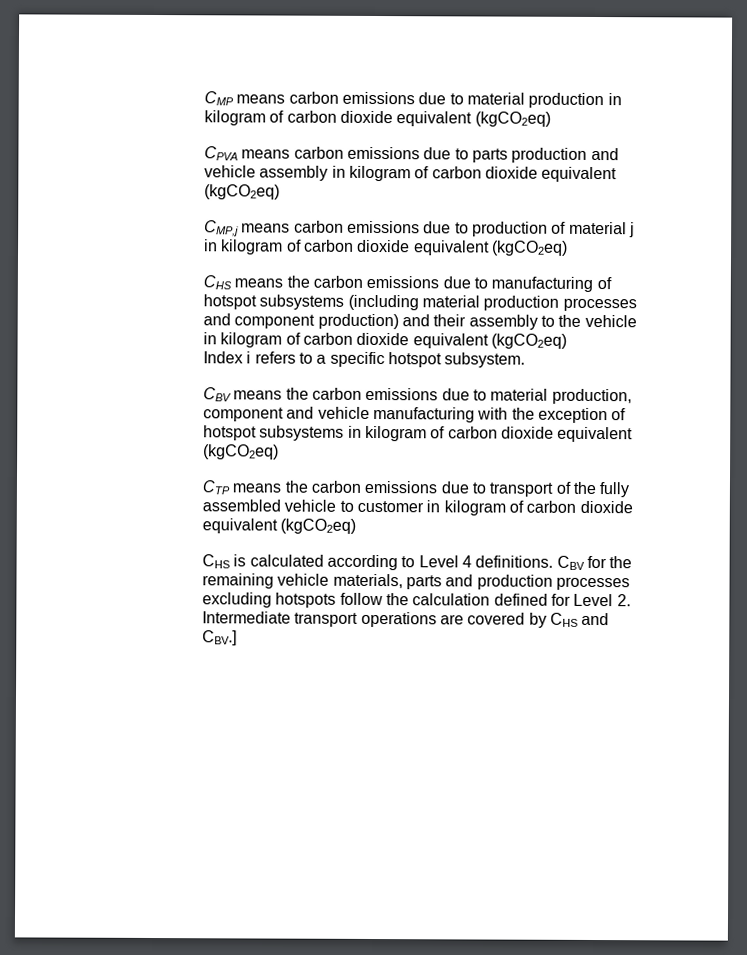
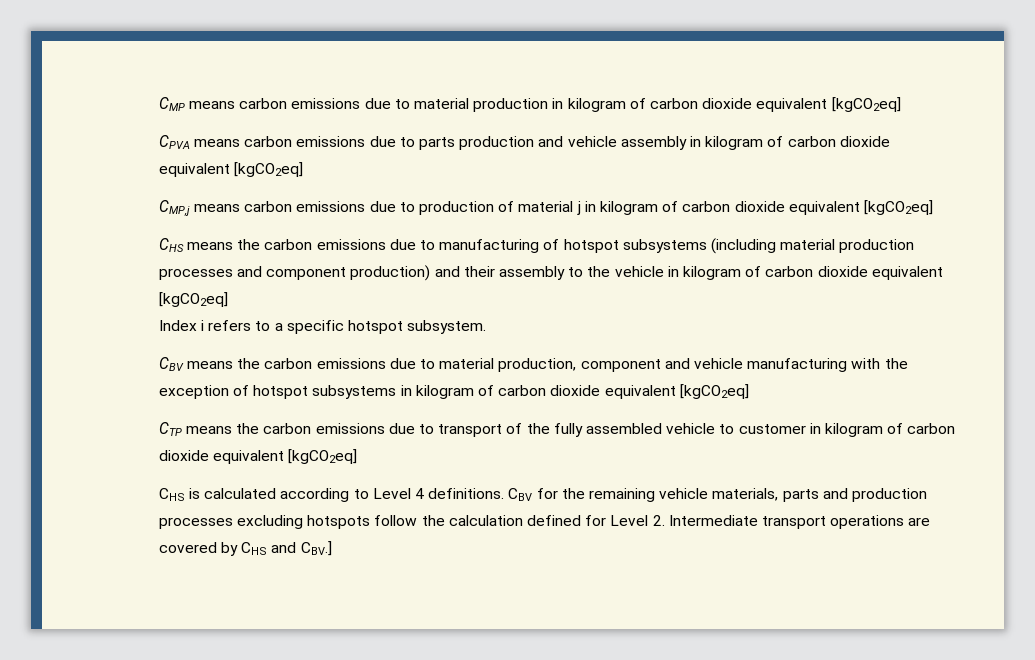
[474,111,551,127] (kgCO2eq) -> [831,97,901,112] [kgCO2eq]
[203,184,280,200] (kgCO2eq) -> [234,162,304,177] [kgCO2eq]
[491,240,568,256] (kgCO2eq) -> [863,200,933,215] [kgCO2eq]
[490,333,567,349] (kgCO2eq) -> [158,292,228,307] [kgCO2eq]
[202,444,279,460] (kgCO2eq) -> [679,384,749,399] [kgCO2eq]
[280,518,357,534] (kgCO2eq) -> [288,449,358,464] [kgCO2eq]

